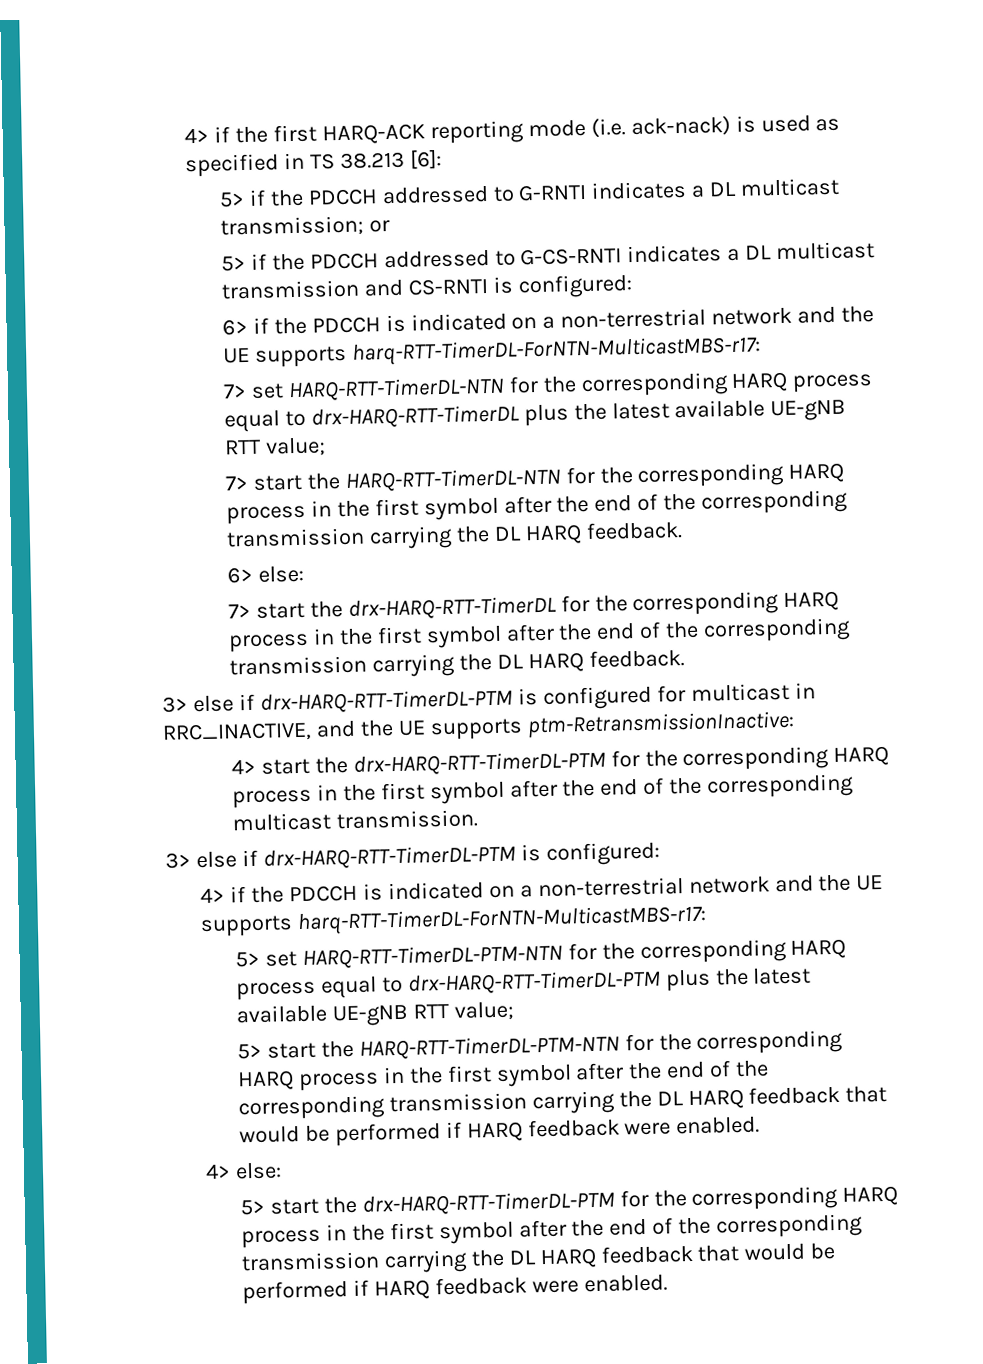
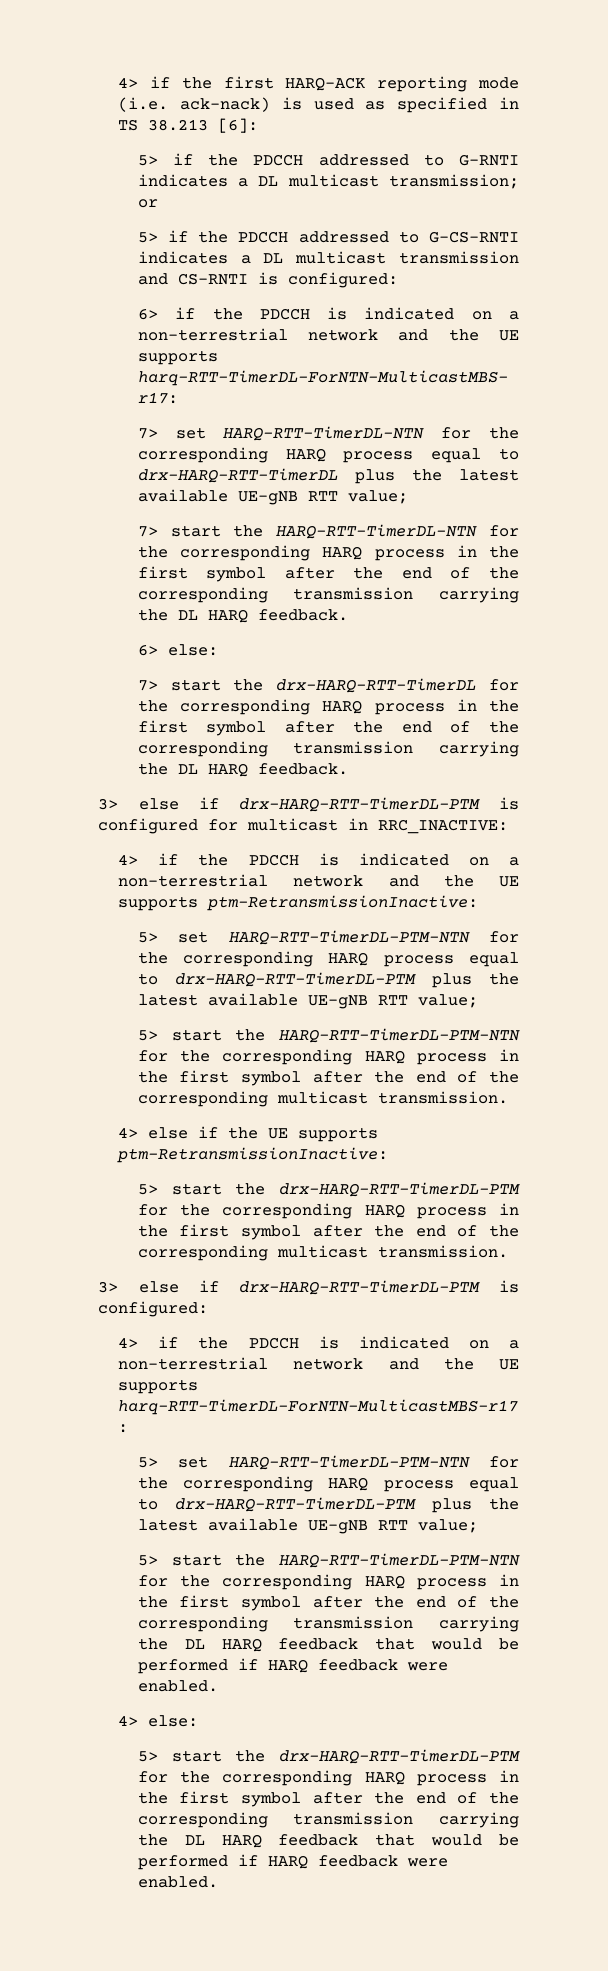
[162,721,313,743] RRC_INACTIVE, -> [378,819,509,834] [118,853,519,866] [118,874,364,887] RRC_INACTIVE: // 4> if the PDCCH is indicated on a non-terrestrial network
[230,758,256,775] 4> -> [137,930,519,945] [137,951,519,967] [137,972,519,988] [137,993,478,1009] [137,1028,520,1043] [137,1049,519,1065] [137,1070,519,1086] [137,1091,508,1107] [118,1126,379,1142] [117,1147,389,1163] [137,1184,158,1195] 5> set HARQ-RTT-TimerDL-PTM-NTN for the corresponding HARQ process equal to drx-HARQ-RTT-TimerDL-PTM plus the latest available UE-gNB RTT value; // 5> start the HARQ-RTT-TimerDL-PTM-NTN for the corresponding HARQ process in the first symbol after the end of the corresponding multicast transmission. // 4> else if the UE supports ptm-RetransmissionInactive: // 5>

